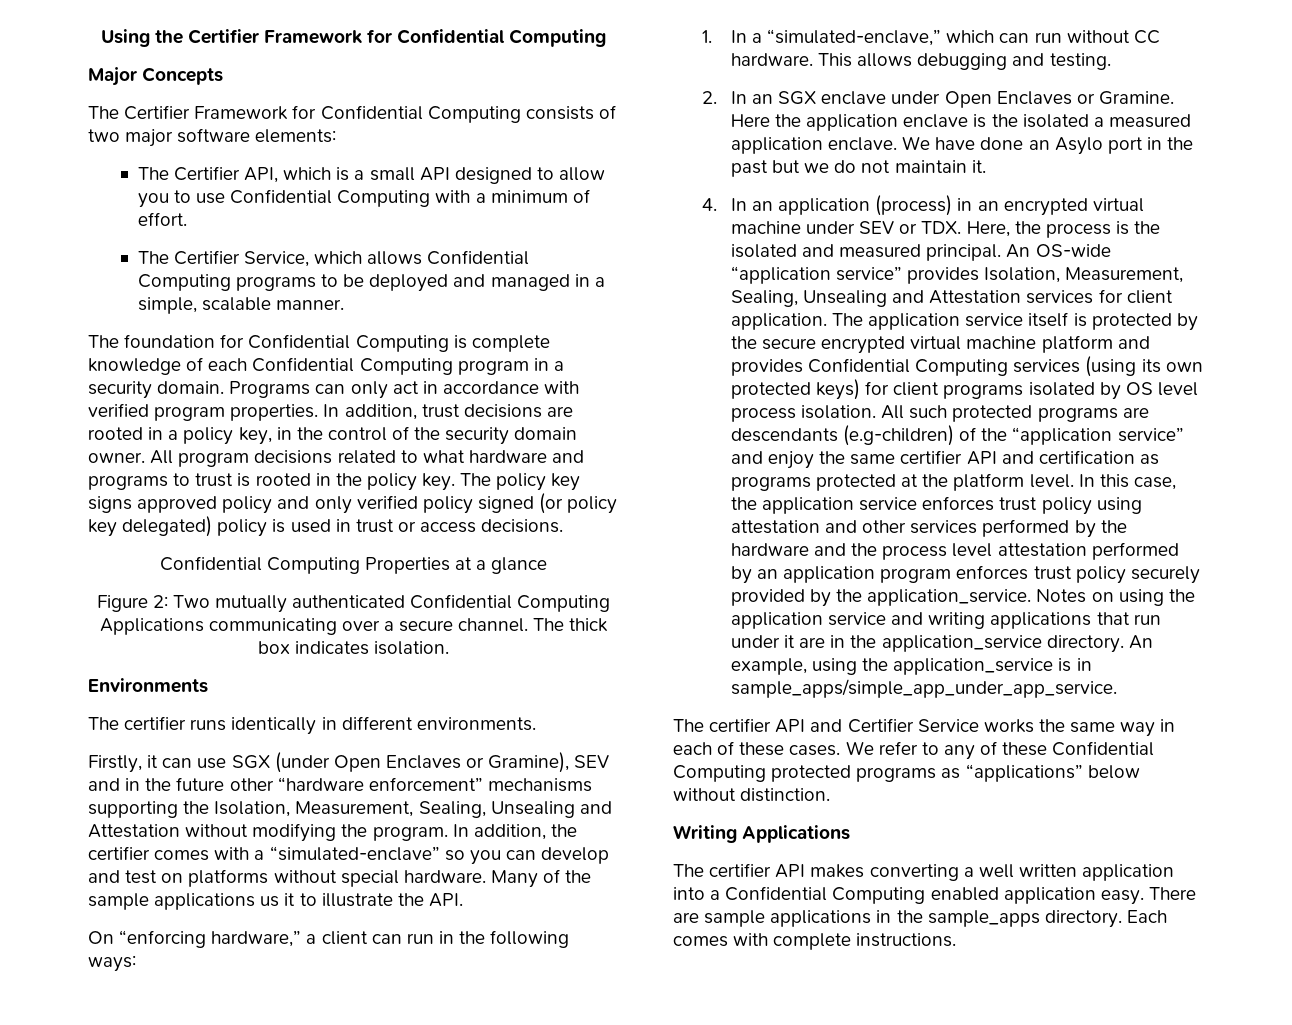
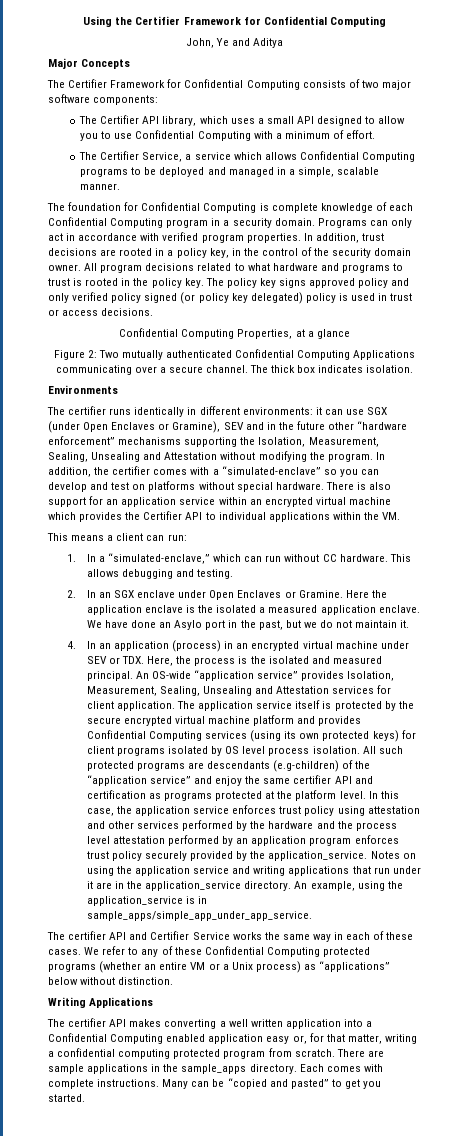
(607, 38) none -> [185,38,284,48] // John, Ye and Aditya
[255,129,337,143] [137,166,350,183] elements: // The Certifier API, which is -> [93,95,159,105] [79,115,255,126] components: // The Certifier API library, which uses
(310, 259) none -> [185,152,231,160] a service
[364,557,450,574] Properties -> [237,329,293,339] Properties,
[416,717,536,731] [88,755,142,773] environments. // Firstly, -> [242,407,313,415] environments:
[490,869,592,888] [88,893,463,910] [88,930,570,948] [88,955,136,972] Many of the sample applications us it to illustrate the API. // On “enforcing hardware,” a client can run in the following ways: -> [325,482,392,490] [48,496,391,507] [48,511,401,522] [47,533,187,541] There is also support for an application service within an encrypted virtual machine which provides the Certifier API to individual applications within the VM. // This means a client can run:
[730,160,768,177] past -> [258,620,283,630] past,
(937, 774) none -> [99,961,301,973] (whether an entire VM or a Unix process)
[1100,890,1144,905] easy. -> [266,1033,417,1044] [48,1048,335,1059] easy or, for that matter, writing a confidential computing protected program from scratch.
(957, 940) none -> [162,1078,382,1089] [48,1094,85,1102] Many can be “copied and pasted” to get you started.

